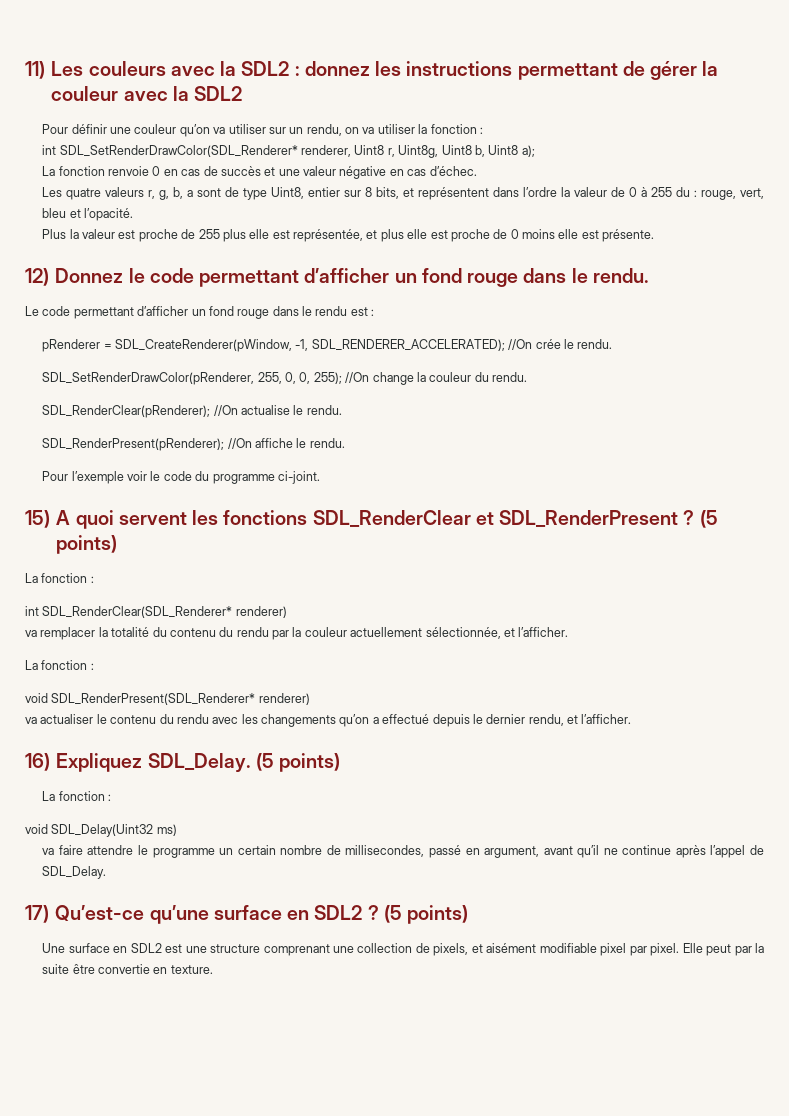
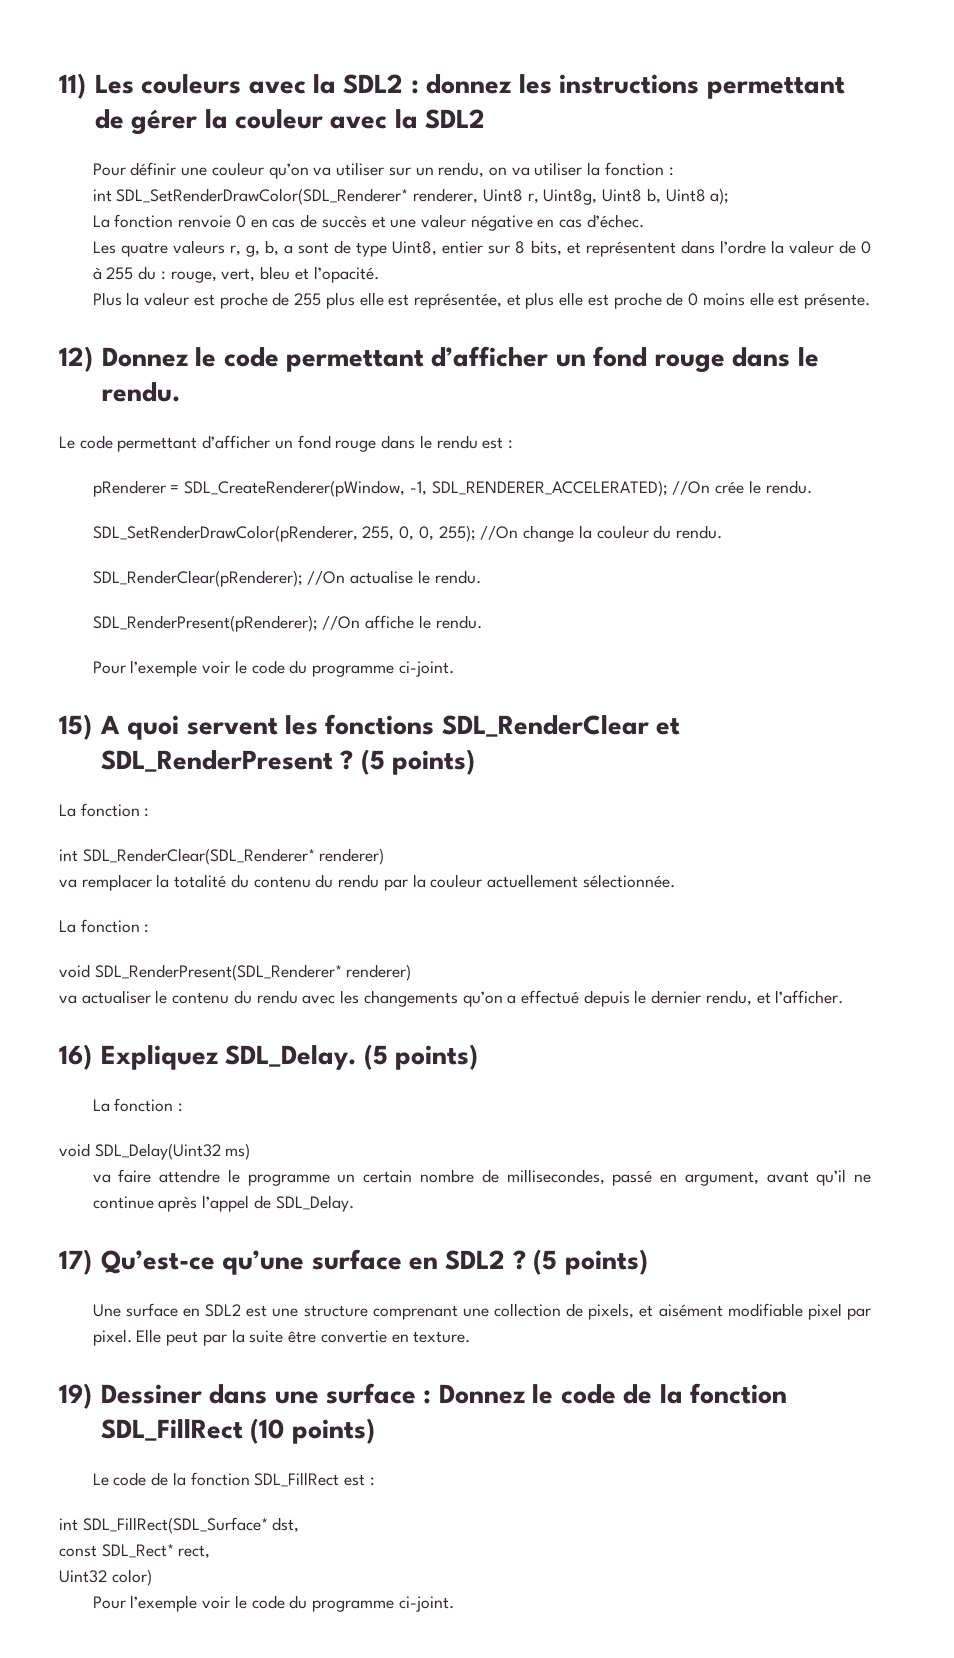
[425,627,569,639] sélectionnée, et l’afficher. -> [582,874,675,888] sélectionnée.
(213, 969) none -> [59,1383,787,1409] [100,1418,375,1444] [92,1472,375,1487] [59,1517,300,1534] [59,1544,211,1559] [59,1569,152,1586] [92,1595,454,1612] // 19) Dessiner dans une surface : Donnez le code de la fonction SDL_FillRect (10 points) // Le code de la fonction SDL_FillRect est : // int SDL_FillRect(SDL_Surface* dst, // const SDL_Rect* rect, // Uint32 color) // Pour l’exemple voir le code du programme ci-joint.

